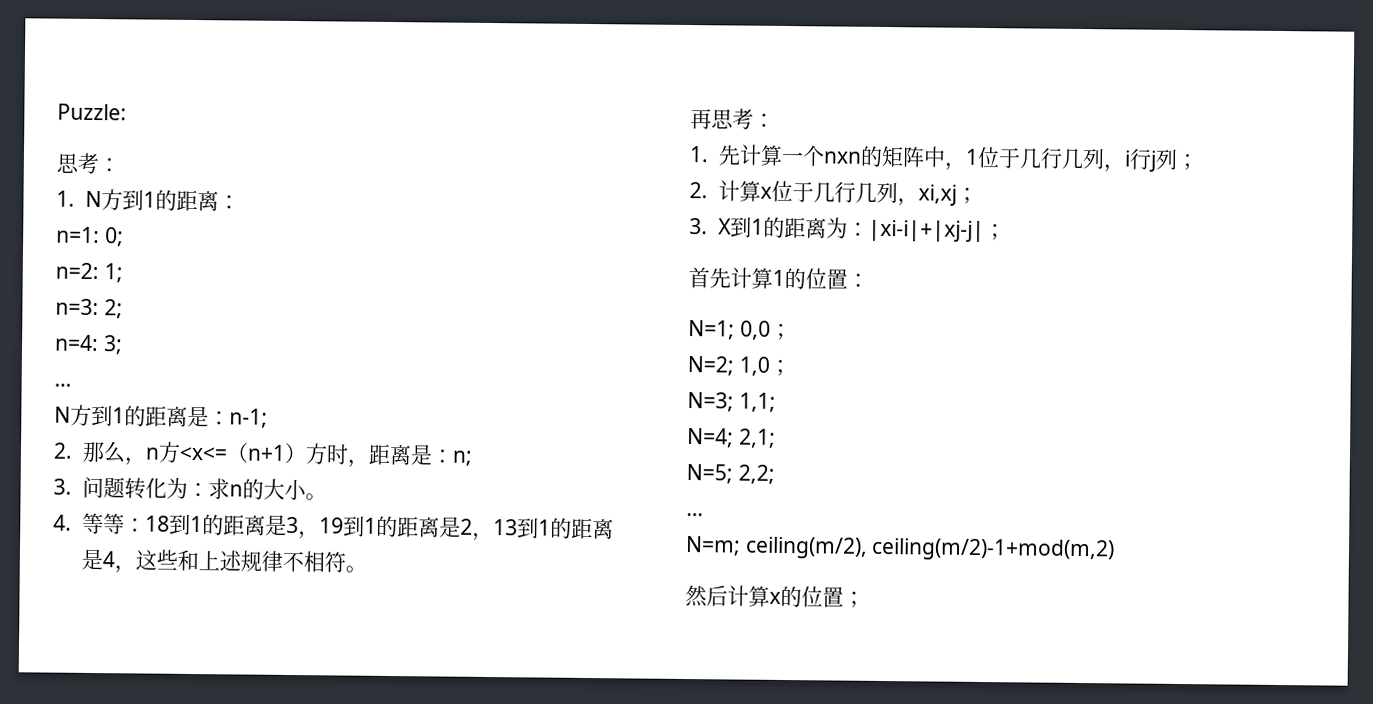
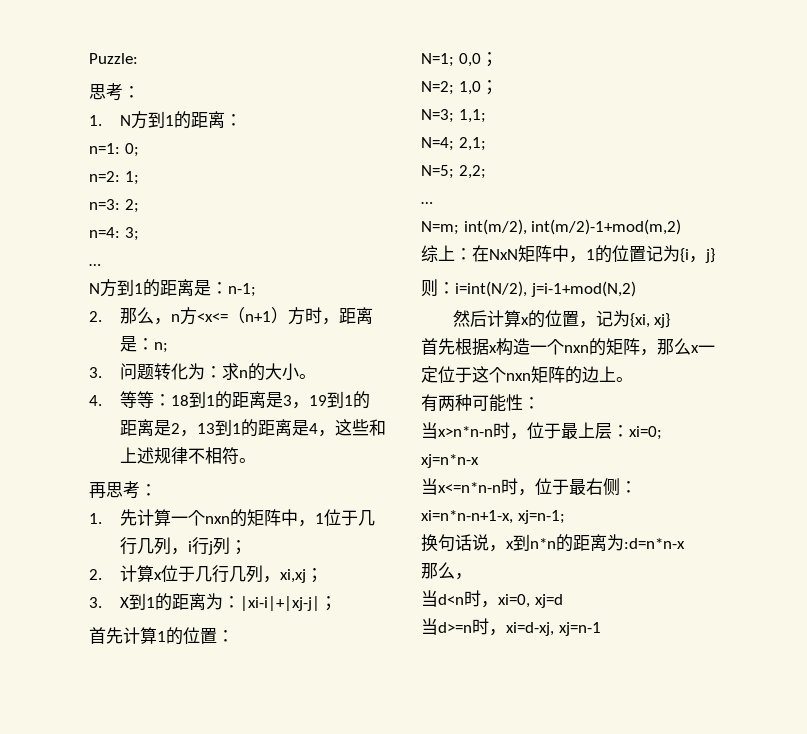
[744,536,1116,562] ceiling(m/2), ceiling(m/2)-1+mod(m,2) -> [463,219,682,235] [421,245,715,263] [421,279,636,297] int(m/2), int(m/2)-1+mod(m,2) // 综上：在NxN矩阵中，1的位置记为{i，j} // 则：i=int(N/2), j=i-1+mod(N,2)
[843,591,865,608] ； -> [578,310,671,328] [421,338,715,356] [421,366,633,384] [421,394,540,412] [421,422,662,440] [421,454,479,468] [421,478,637,496] [421,510,565,524] [421,534,685,552] [421,562,472,580] [421,590,563,608] [421,618,601,636] ，记为{xi, xj} // 首先根据x构造一个nxn的矩阵，那么x一定位于这个nxn矩阵的边上。 // 有两种可能性： // 当x>n*n-n时，位于最上层：xi=0; xj=n*n-x // 当x<=n*n-n时，位于最右侧：xi=n*n-n+1-x, xj=n-1; // 换句话说，x到n*n的距离为:d=n*n-x // 那么， // 当d<n时，xi=0, xj=d // 当d>=n时，xi=d-xj, xj=n-1

